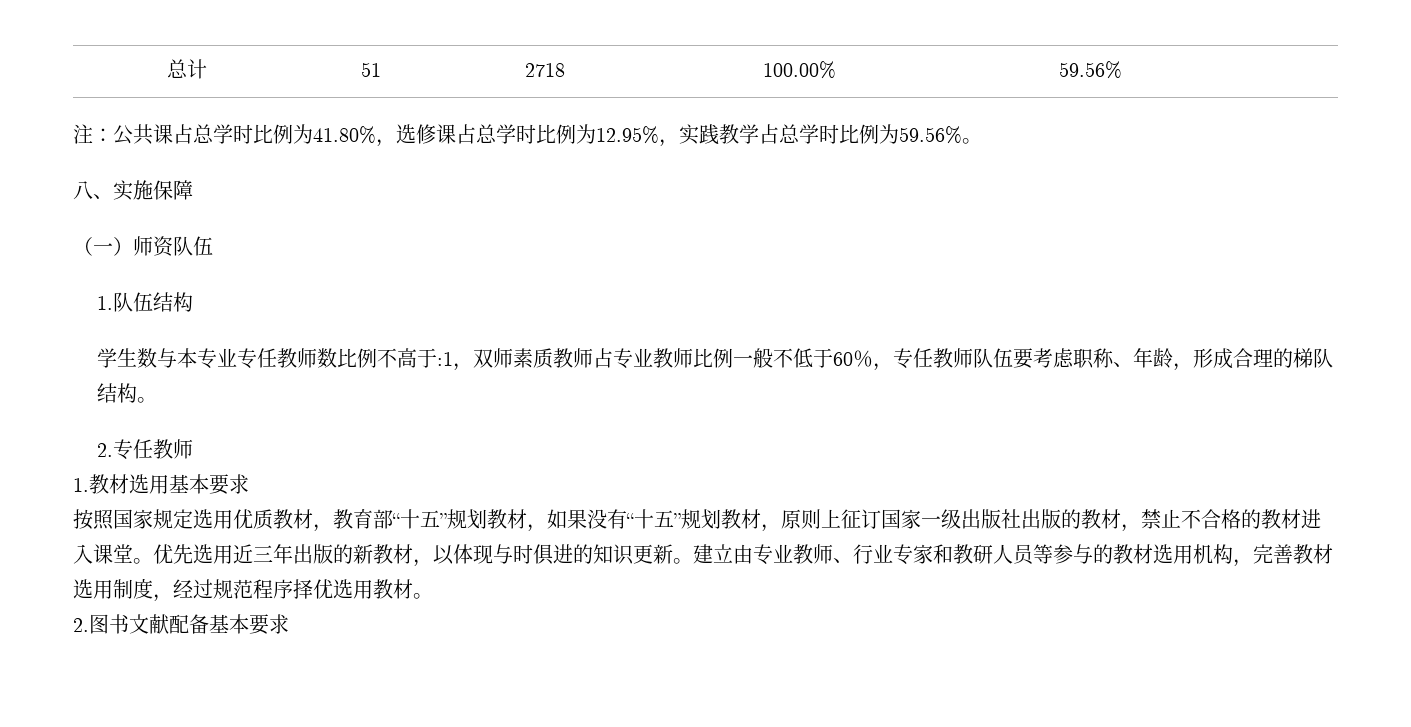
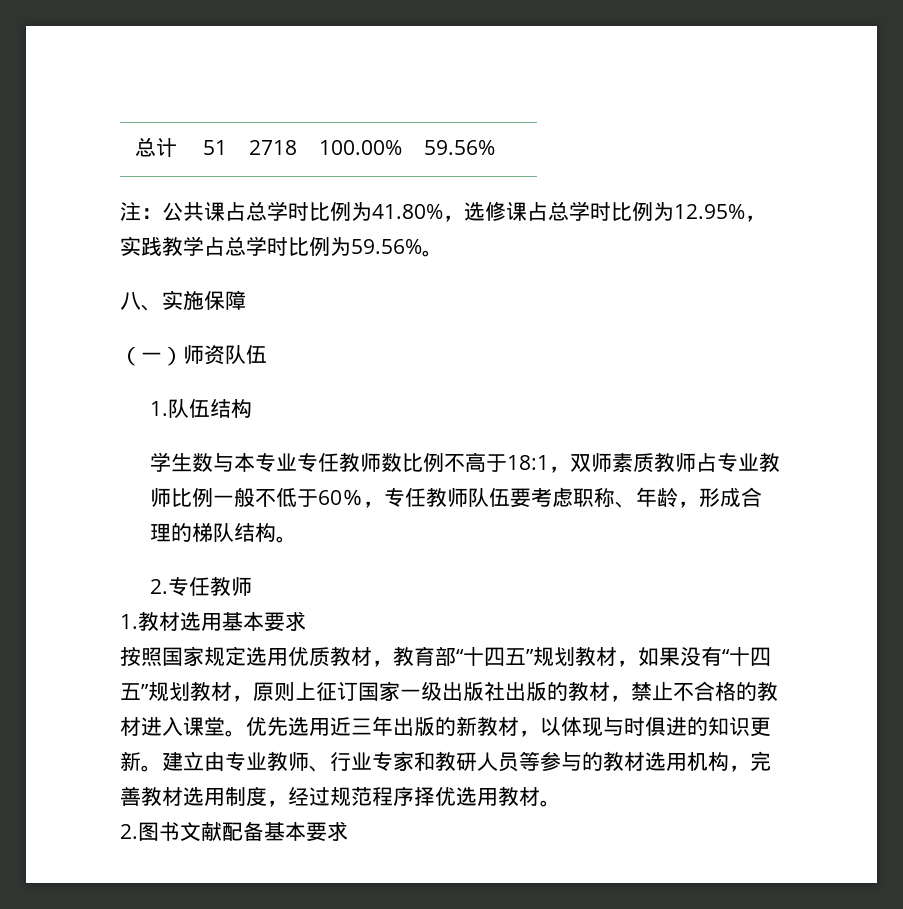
[436,352,453,366] :1 -> [507,455,550,470] 18:1
(420, 519) none -> [484,647,505,666] 四
(654, 519) none -> [750,647,771,666] 四

